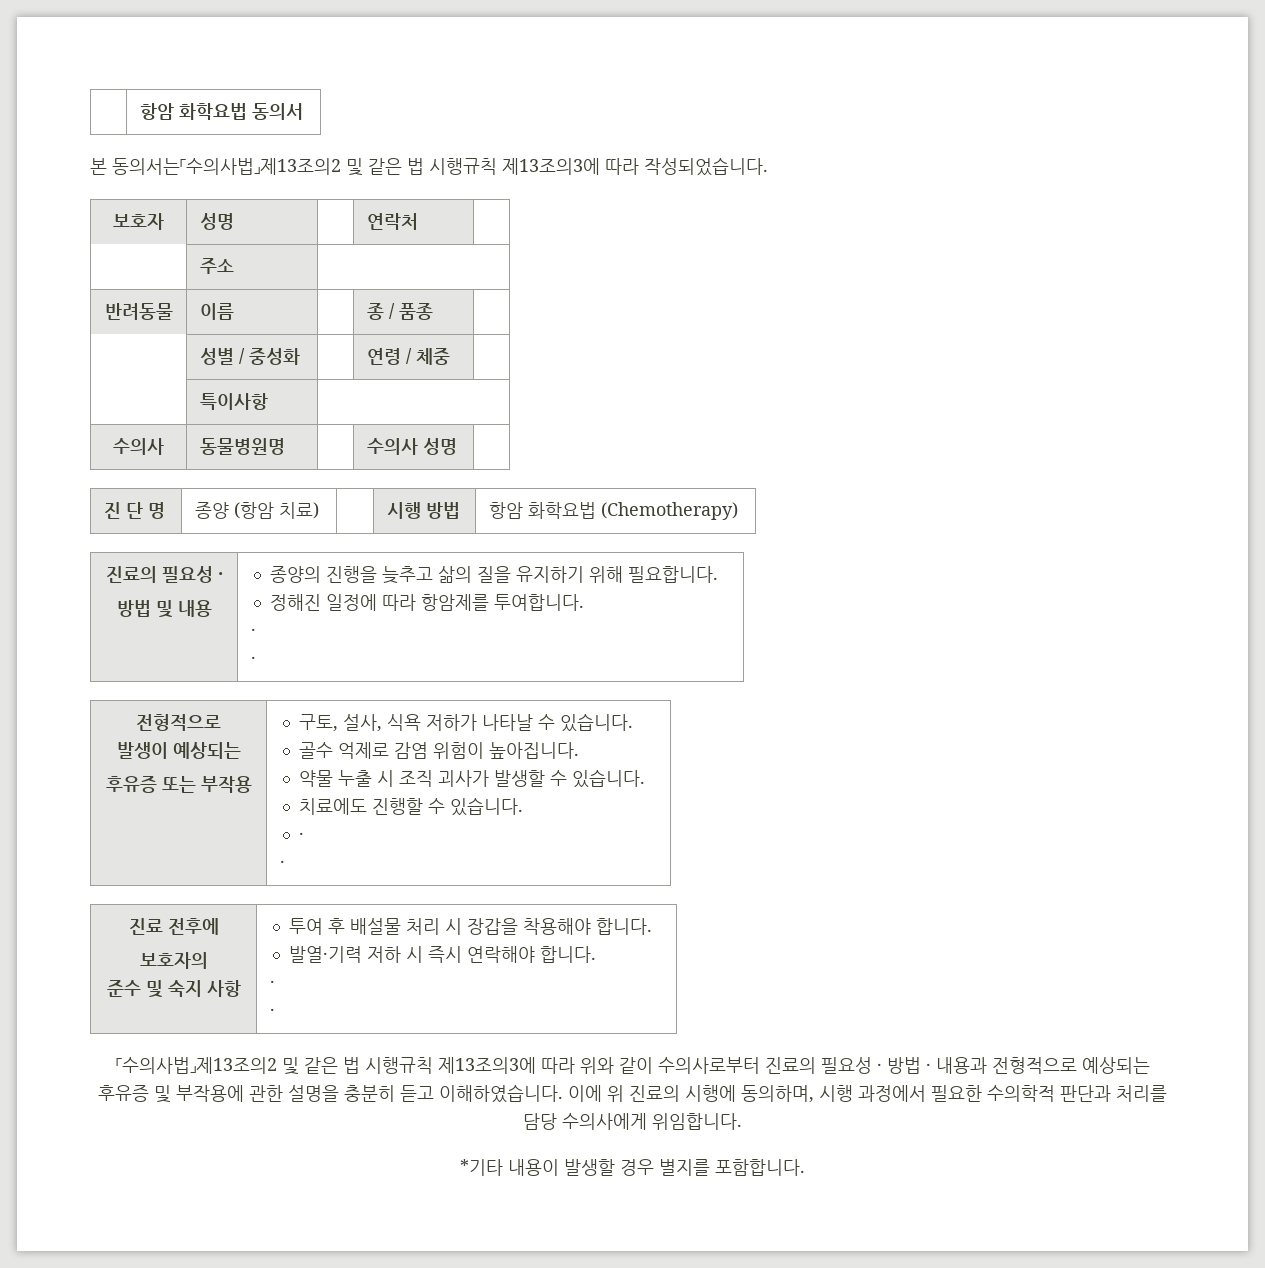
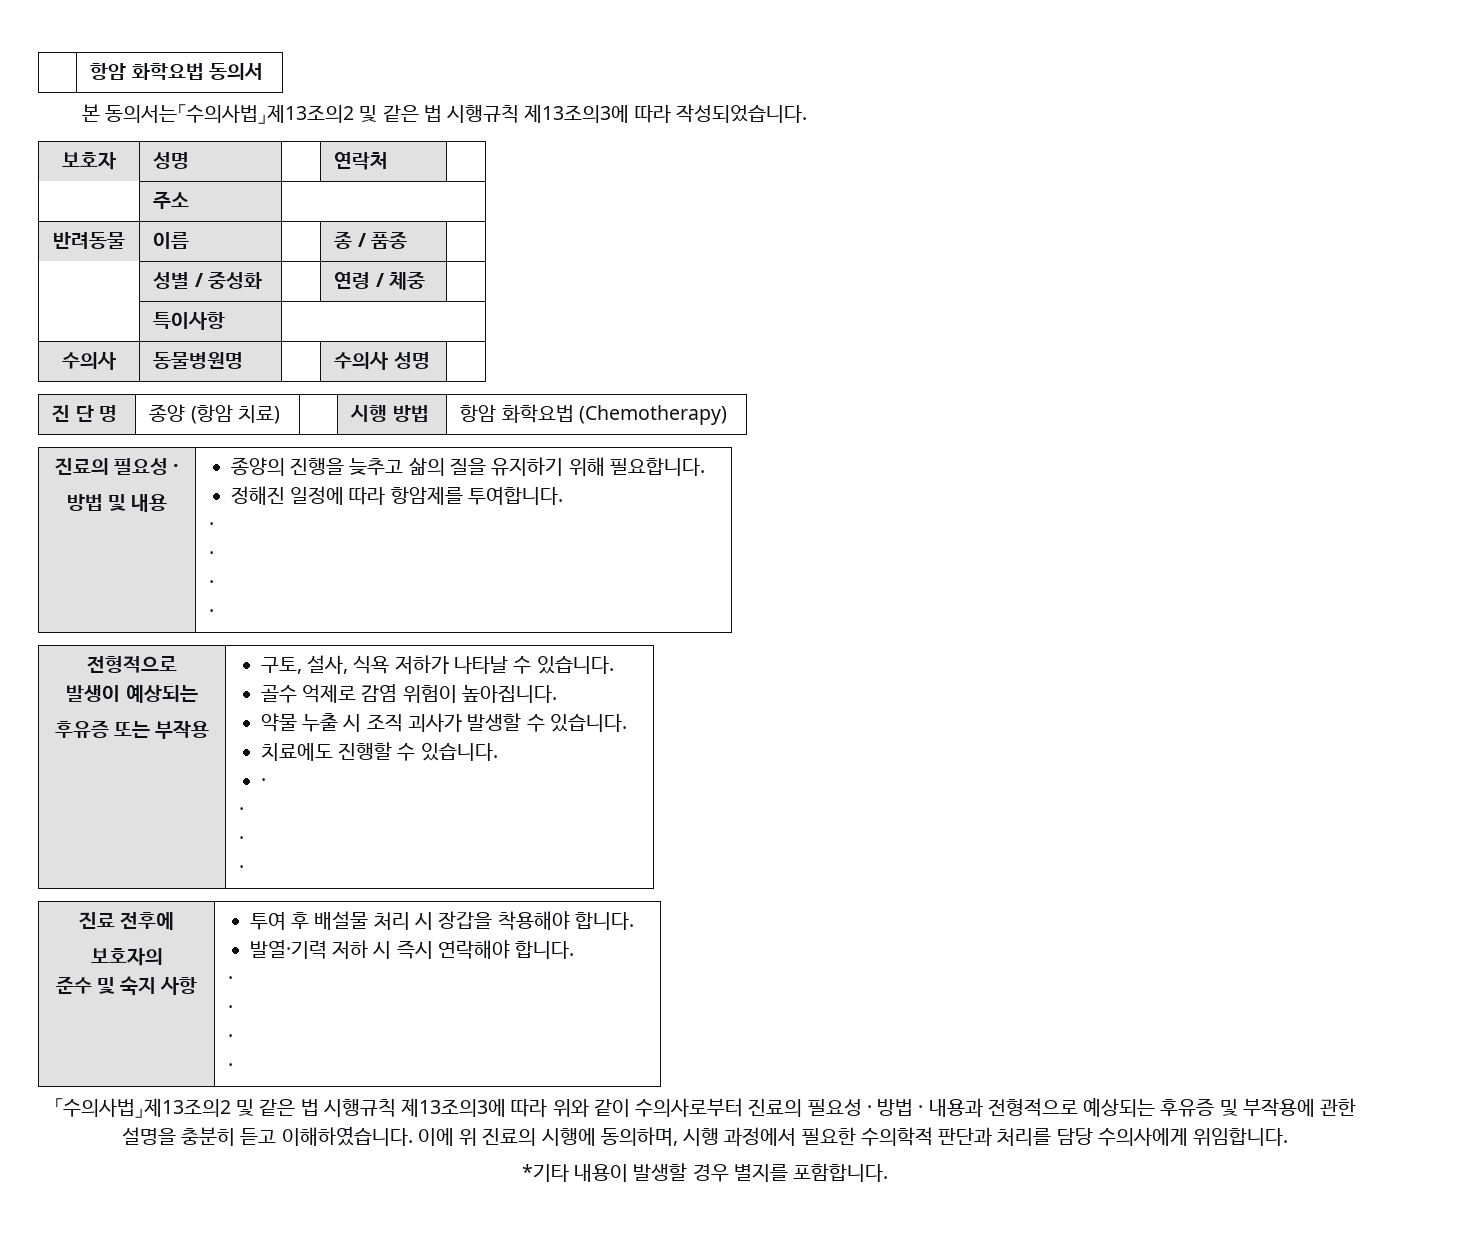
(256, 660) none -> [209,580,215,589] [209,609,215,618] // · // ·
(285, 864) none -> [239,836,245,845] [239,865,245,874] // · // ·
(275, 1012) none -> [228,1034,234,1043] [228,1063,234,1072] // · // ·

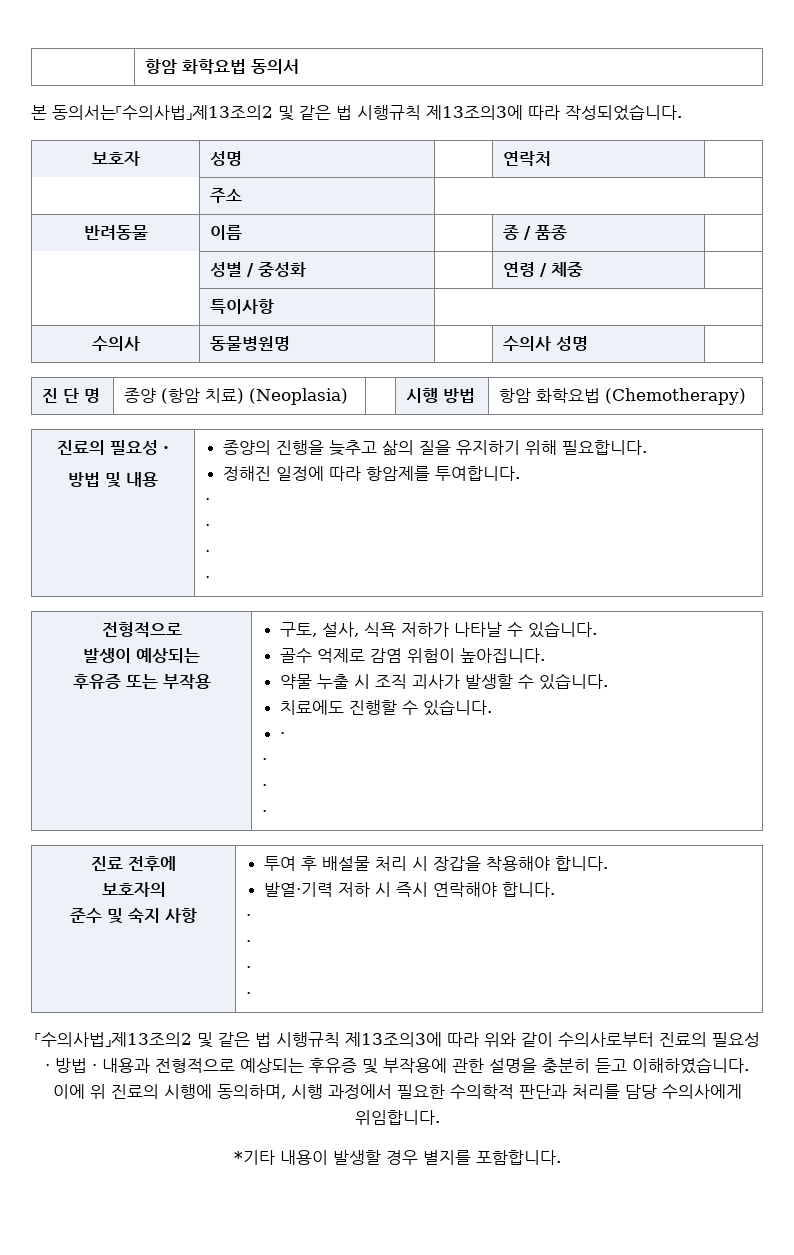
(280, 414) none -> [248,388,348,405] (Neoplasia)

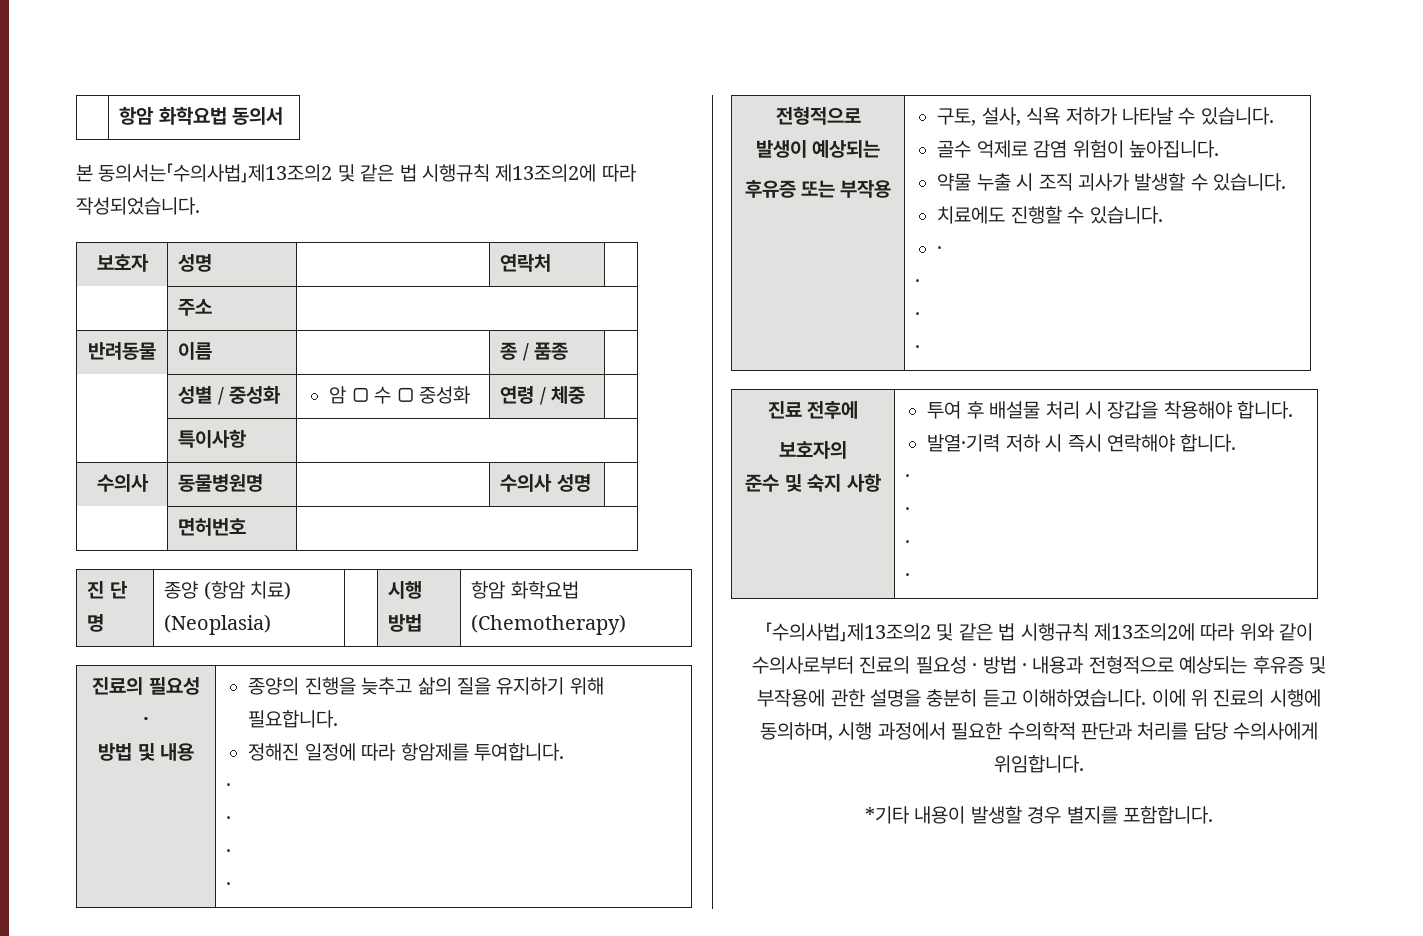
[426,105,523,120] 제13조의3에 -> [495,164,597,182] 제13조의2에
(306, 269) none -> [329,386,470,404] 암 □ 수 □ 중성화
(588, 343) none -> [178,518,247,536] // | 면허번호 |
[344,1032,442,1047] 제13조의3에 -> [1093,623,1195,641] 제13조의2에

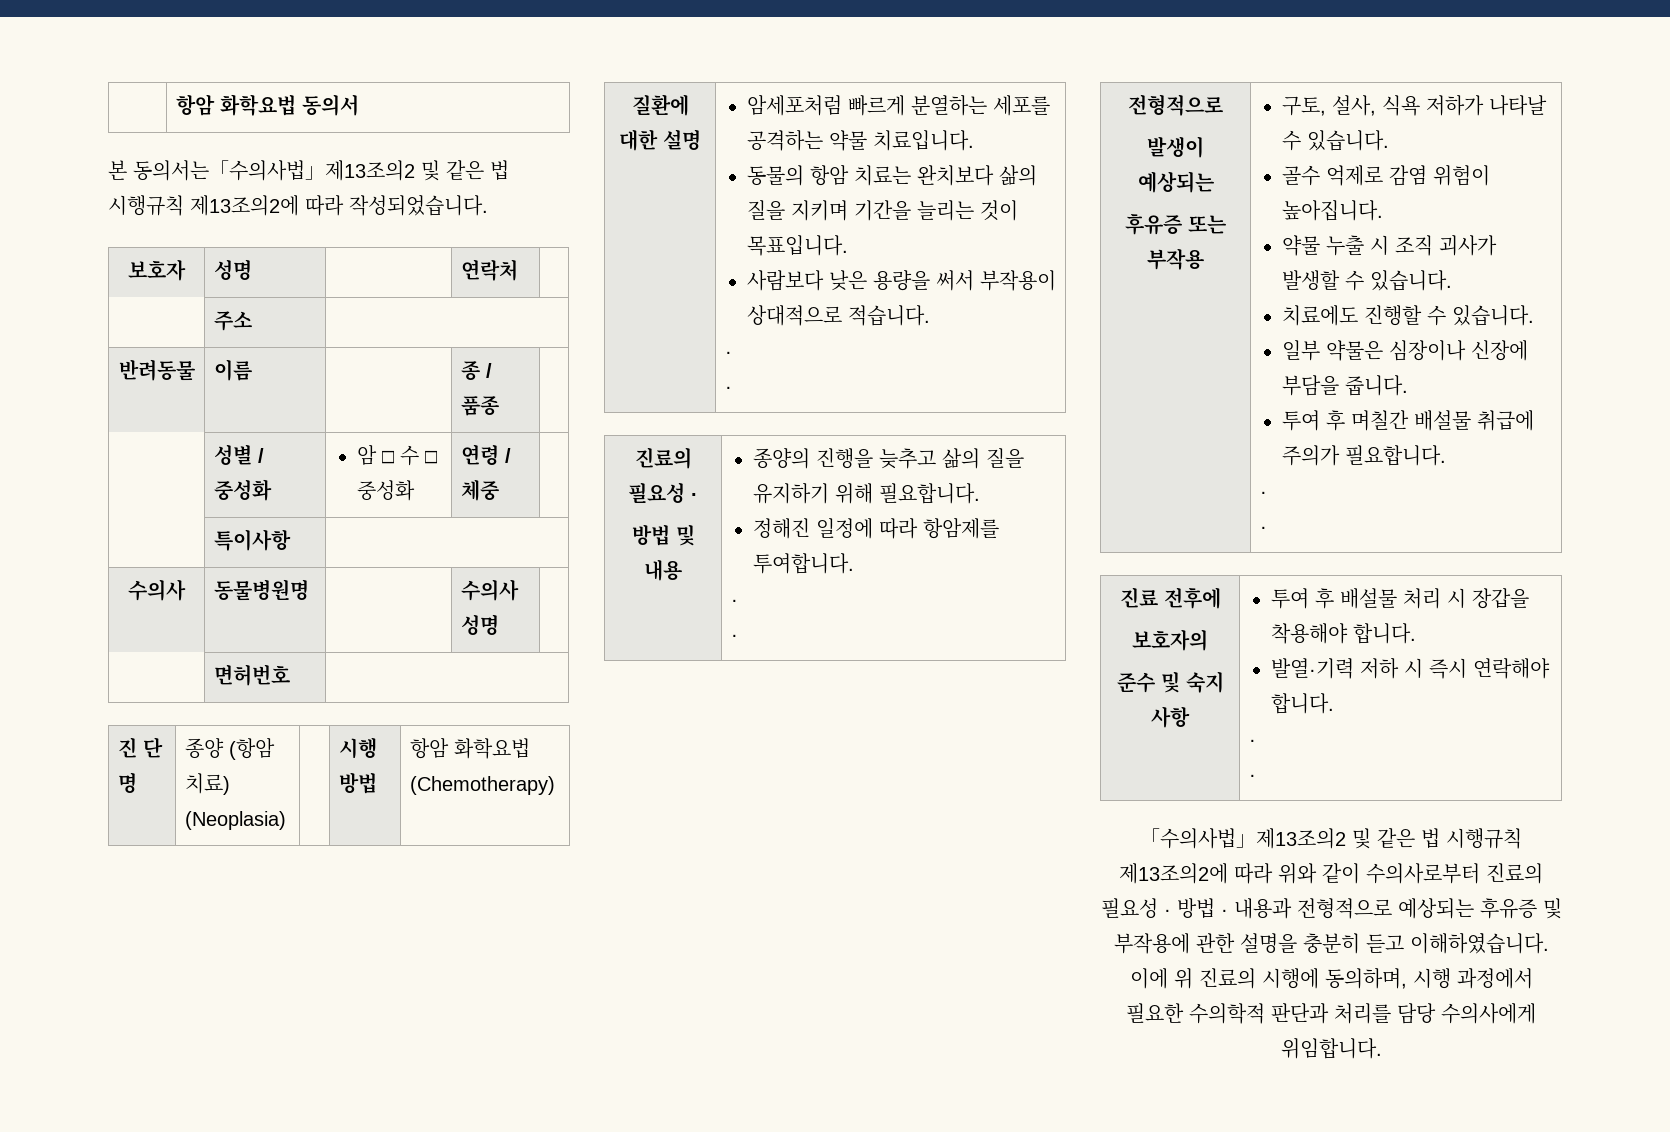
(627, 624) none -> [631,94,689,116] [619,129,701,151] [746,94,1050,116] [746,130,974,151] [746,164,1037,186] [746,200,1018,221] [746,235,848,256] [746,270,1056,291] [746,305,930,326] [724,351,732,358] [724,386,732,393] // 질환에 대한 설명 | 암세포처럼 빠르게 분열하는 세포를 공격하는 약물 치료입니다. // 동물의 항암 치료는 완치보다 삶의 질을 지키며 기간을 늘리는 것이 목표입니다. // 사람보다 낮은 용량을 써서 부작용이 상대적으로 적습니다. // · // ·
[226,849,232,858] [226,882,232,891] // · // · -> (738, 637) none
[937,246,943,255] [915,279,921,288] · // · -> [1281,340,1528,361] [1281,375,1408,396] [1281,410,1534,431] [1281,445,1446,466] 일부 약물은 심장이나 신장에 부담을 줍니다. // 투여 후 며칠간 배설물 취급에 주의가 필요합니다.
[905,540,911,549] [905,573,911,582] // · // · -> (1256, 777) none
[865,806,1213,824] // *기타 내용이 발생할 경우 별지를 포함합니다. -> (1382, 1048) none

